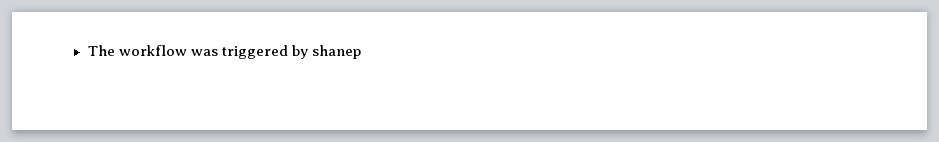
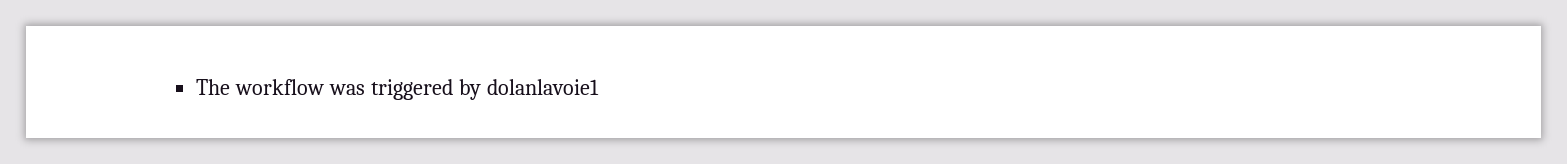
[312,45,362,59] shanep -> [486,79,599,95] dolanlavoie1

